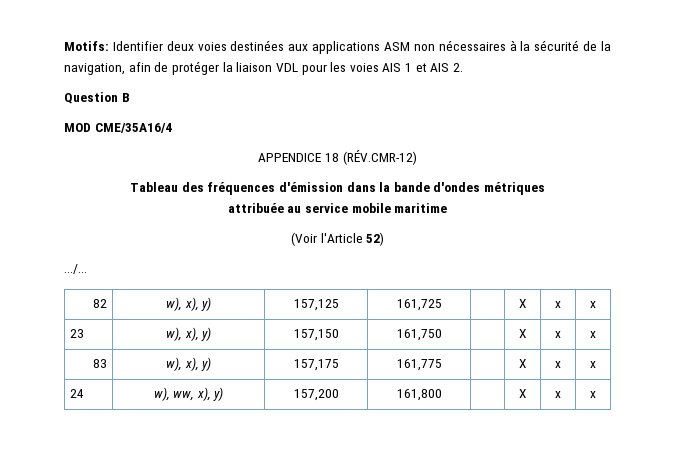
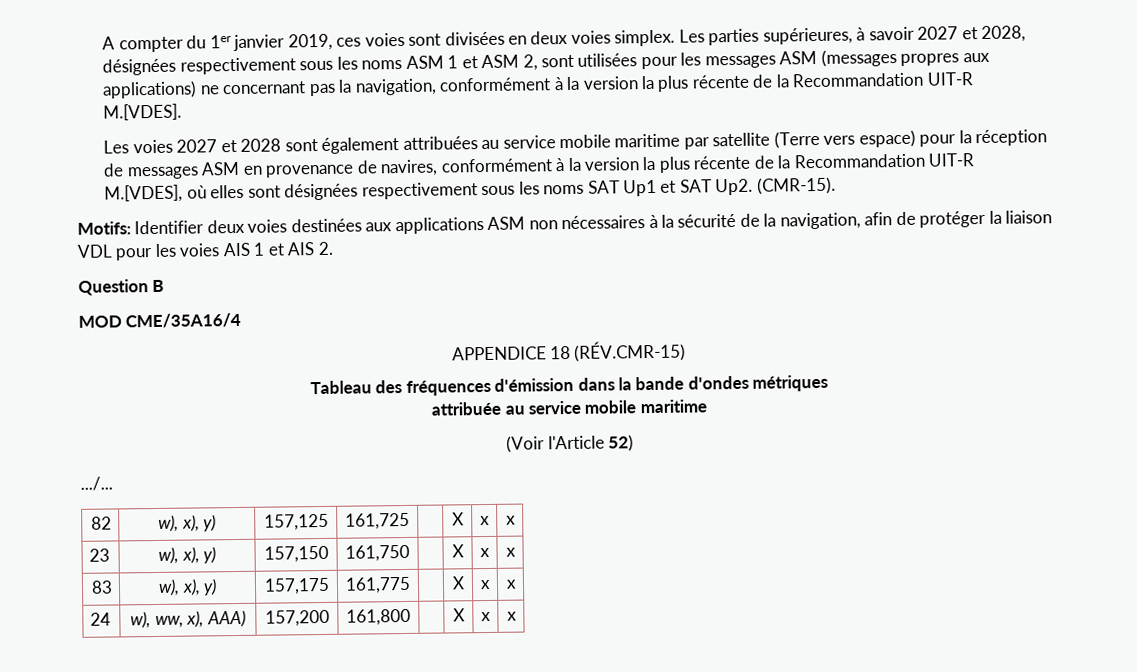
(64, 46) none -> [102,25,1027,53] [102,49,990,76] [102,72,974,99] [103,103,183,121] [103,129,1048,154] [103,153,975,180] [104,176,836,203] A compter du 1er janvier 2019, ces voies sont divisées en deux voies simplex. Les parties supérieures, à savoir 2027 et 2028, désignées respectivement sous les noms ASM 1 et ASM 2, sont utilisées pour les messages ASM (messages propres aux applications) ne concernant pas la navigation, conformément à la version la plus récente de la Recommandation UIT-R M.[VDES]. // Les voies 2027 et 2028 sont également attribuées au service mobile maritime par satellite (Terre vers espace) pour la réception de messages ASM en provenance de navires, conformément à la version la plus récente de la Recommandation UIT-R M.[VDES], où elles sont désignées respectivement sous les noms SAT Up1 et SAT Up2. (CMR-15). //
[342,150,417,165] (RÉV.CMR-12) -> [574,340,687,362] (RÉV.CMR-15)
[213,387,224,401] y) -> [206,609,246,628] AAA)

